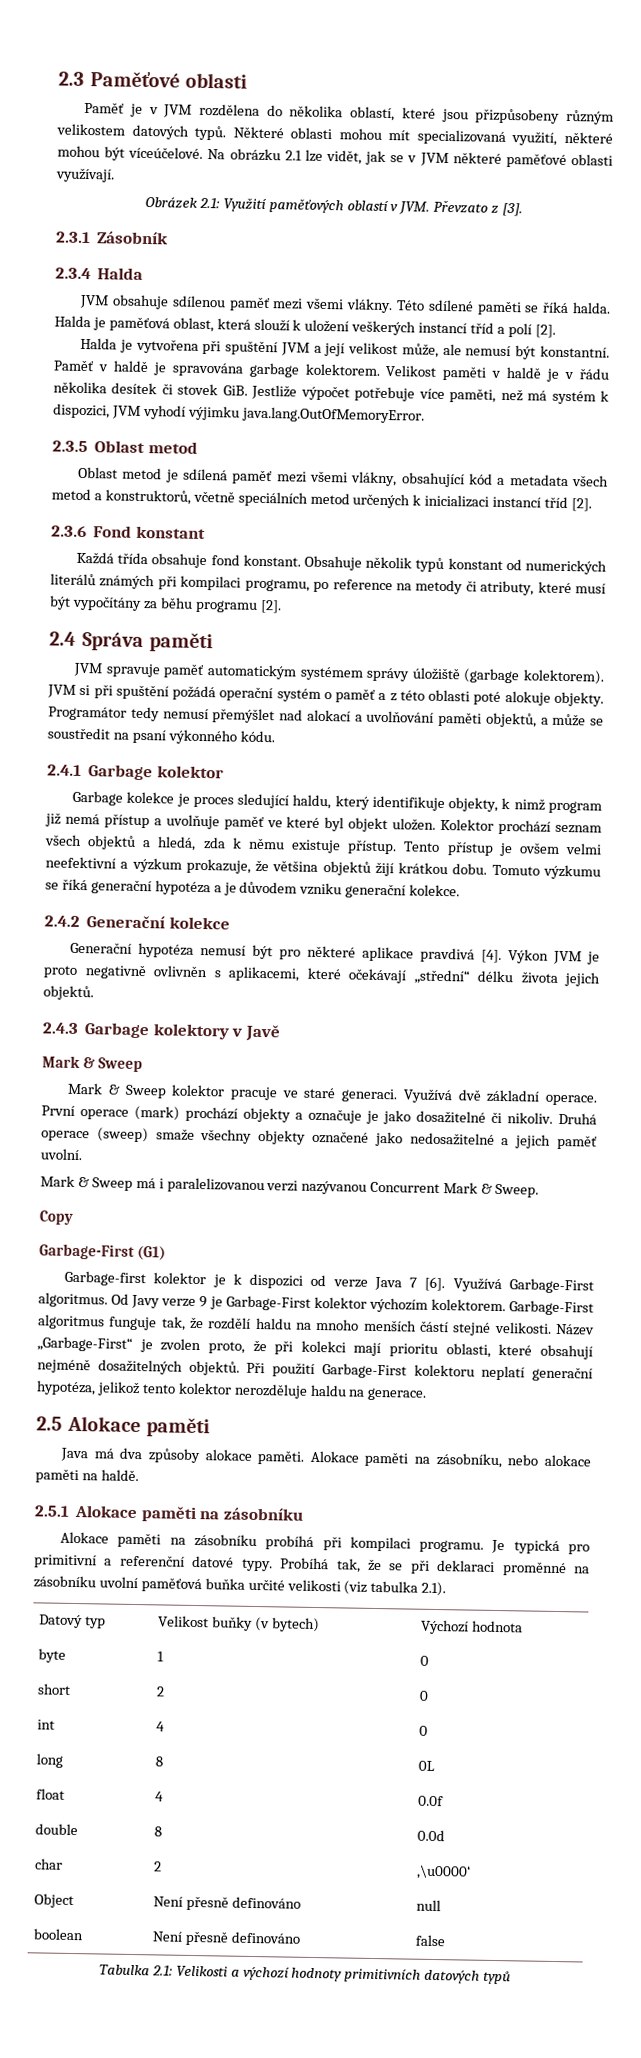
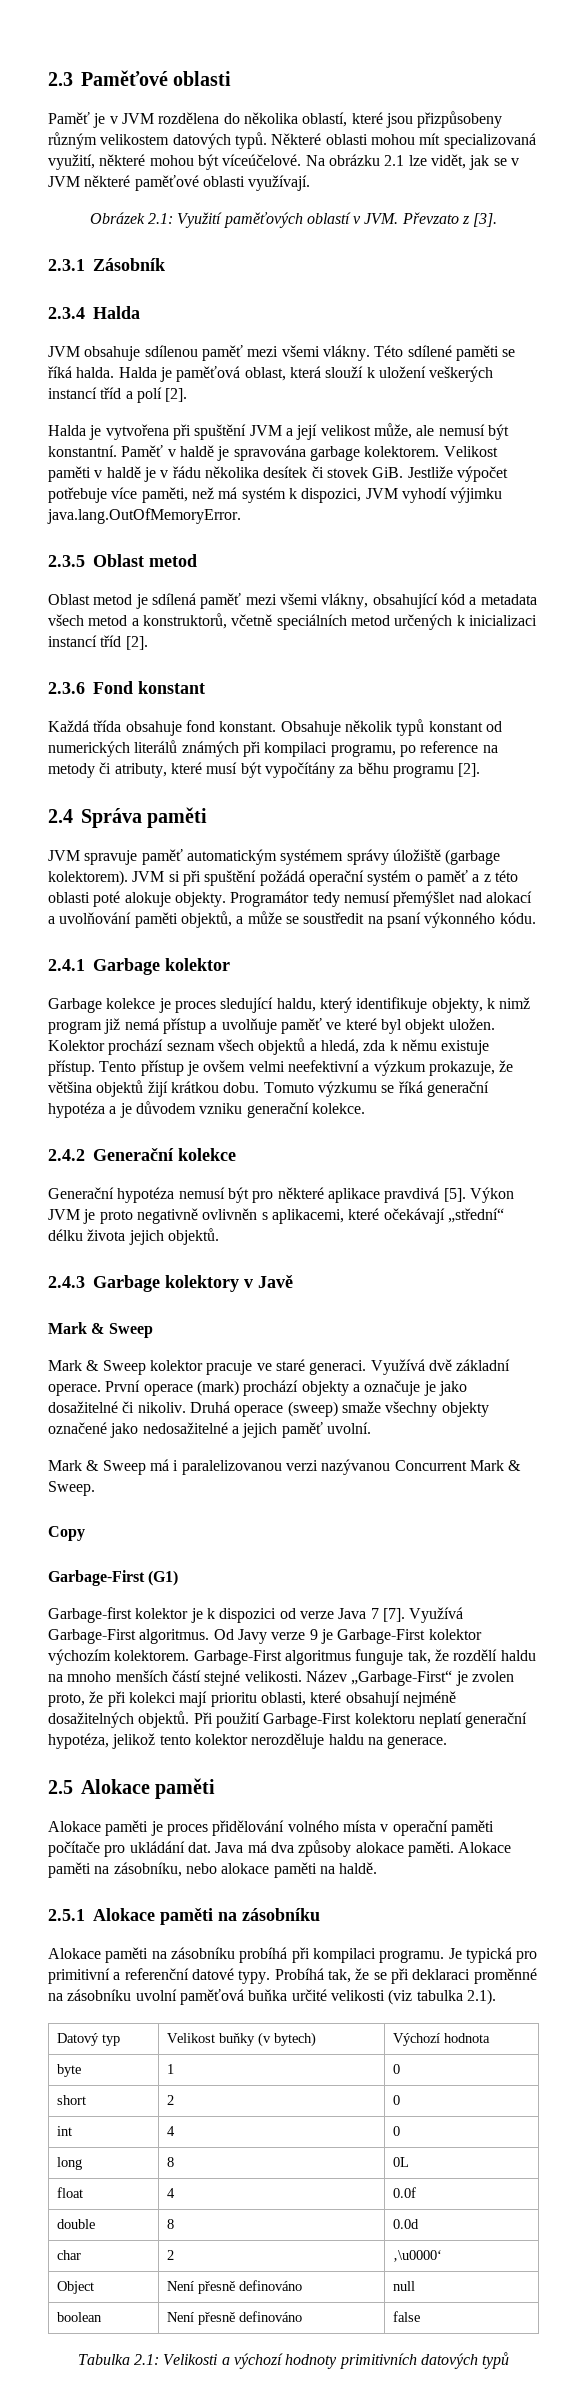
[481,949,503,964] [4]. -> [443,1188,466,1202] [5].
[424,1276,446,1292] [6]. -> [382,1608,405,1622] [7].
(210, 1427) none -> [48,1820,494,1836] [48,1841,211,1857] Alokace paměti je proces přidělování volného místa v operační paměti počítače pro ukládání dat.

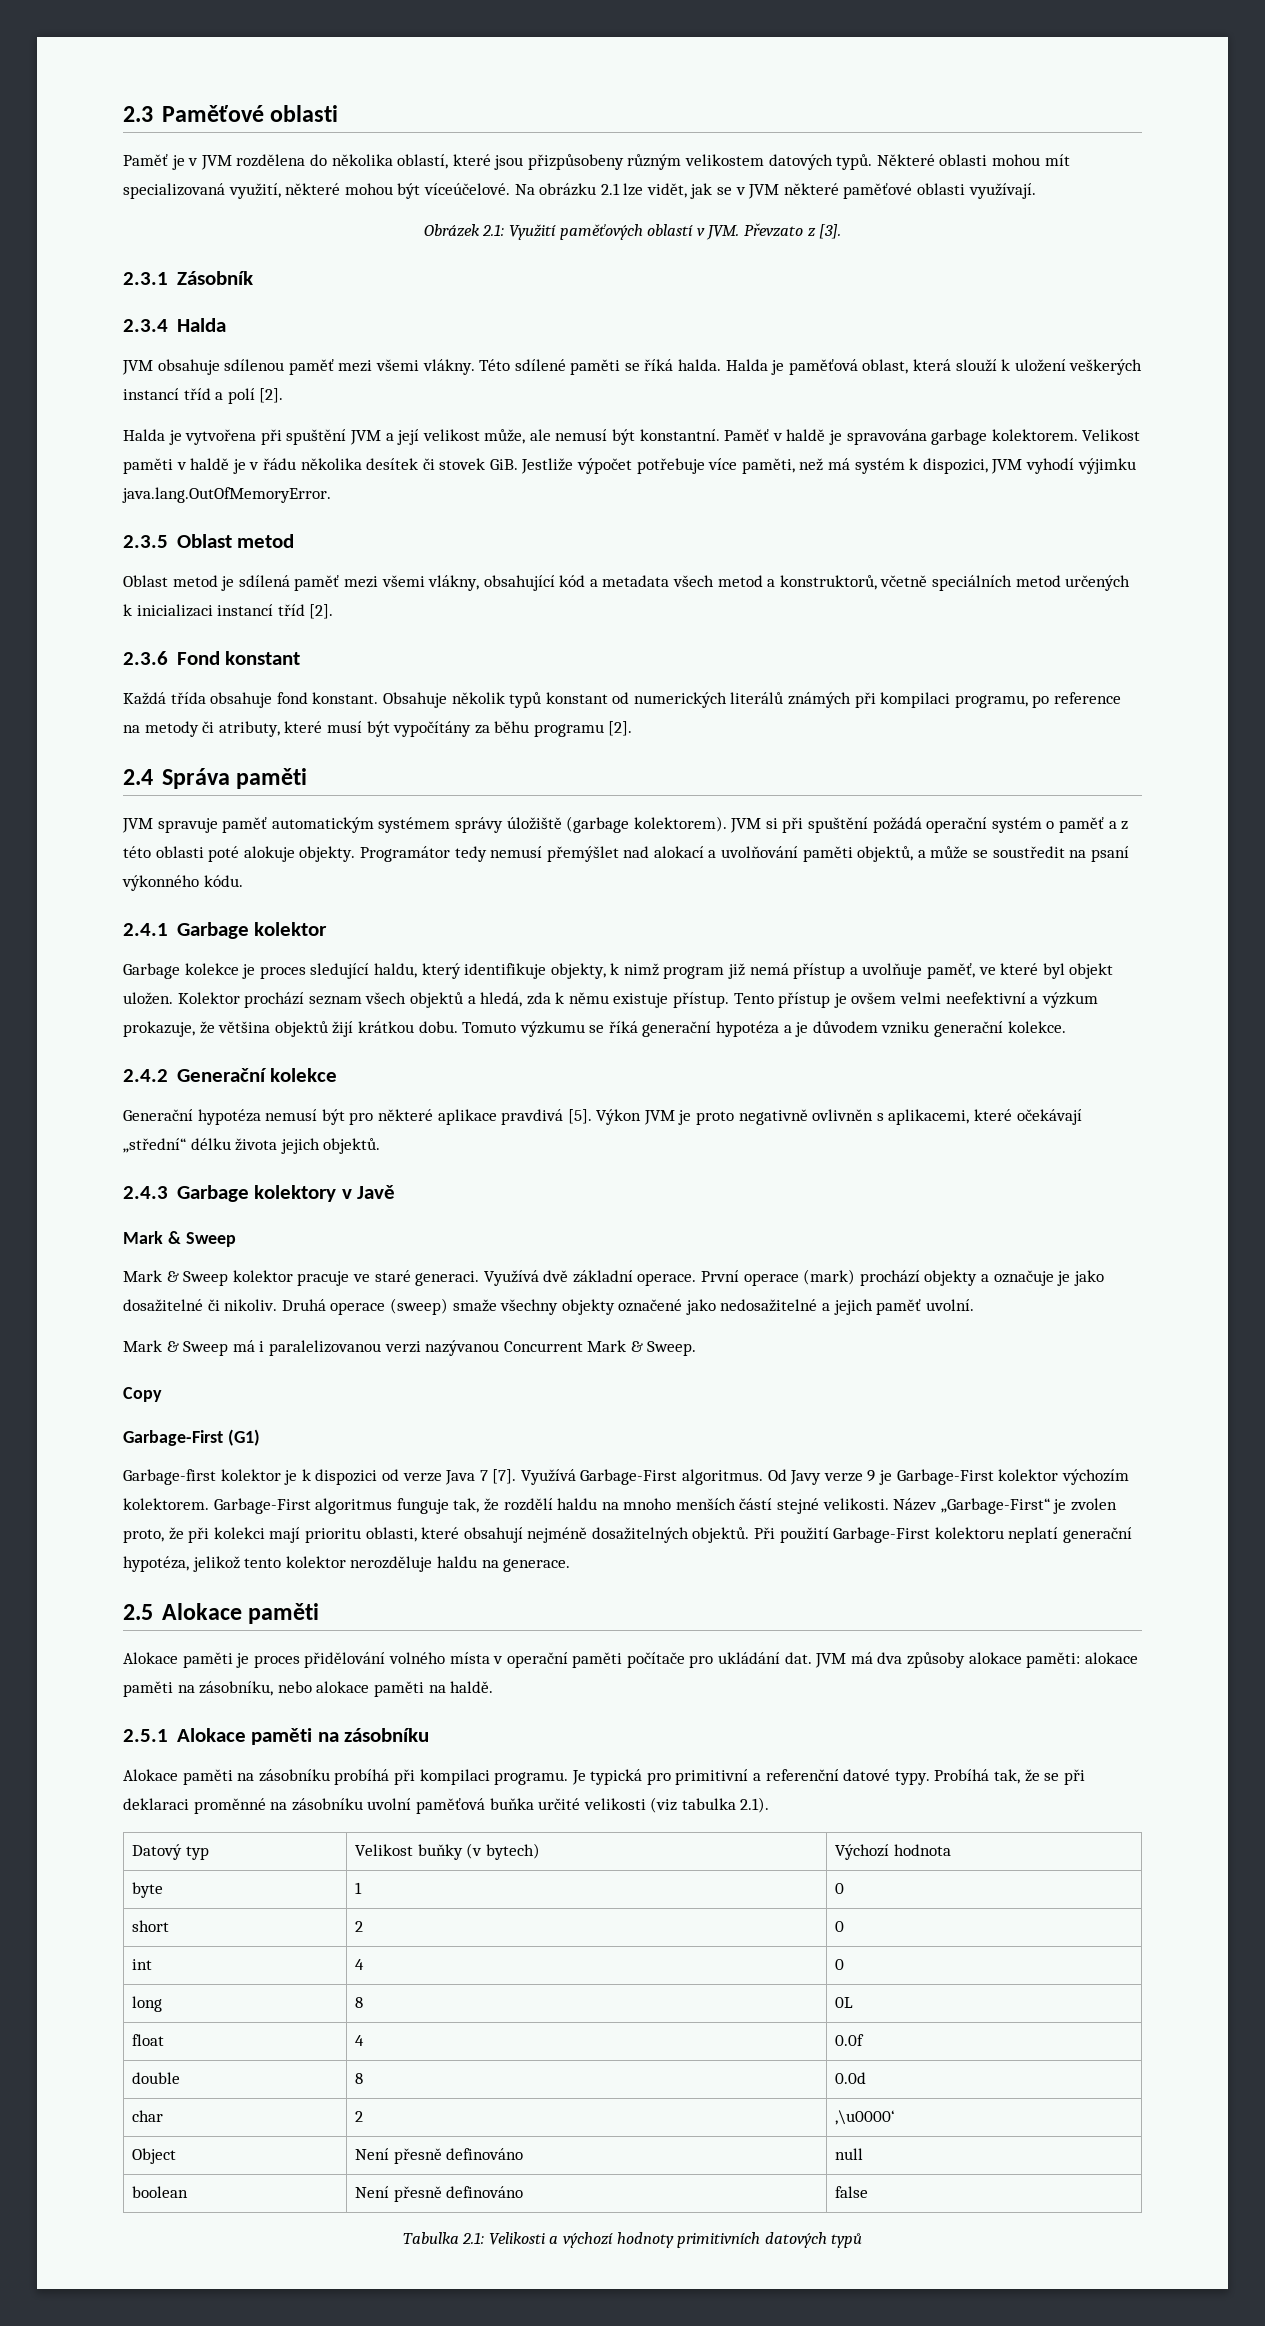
[280,1018,322,1034] paměť -> [927,963,976,979] paměť,
[215,1842,244,1853] Java -> [815,1653,847,1668] JVM
[407,1841,512,1857] paměti. Alokace -> [1026,1652,1138,1668] paměti: alokace

